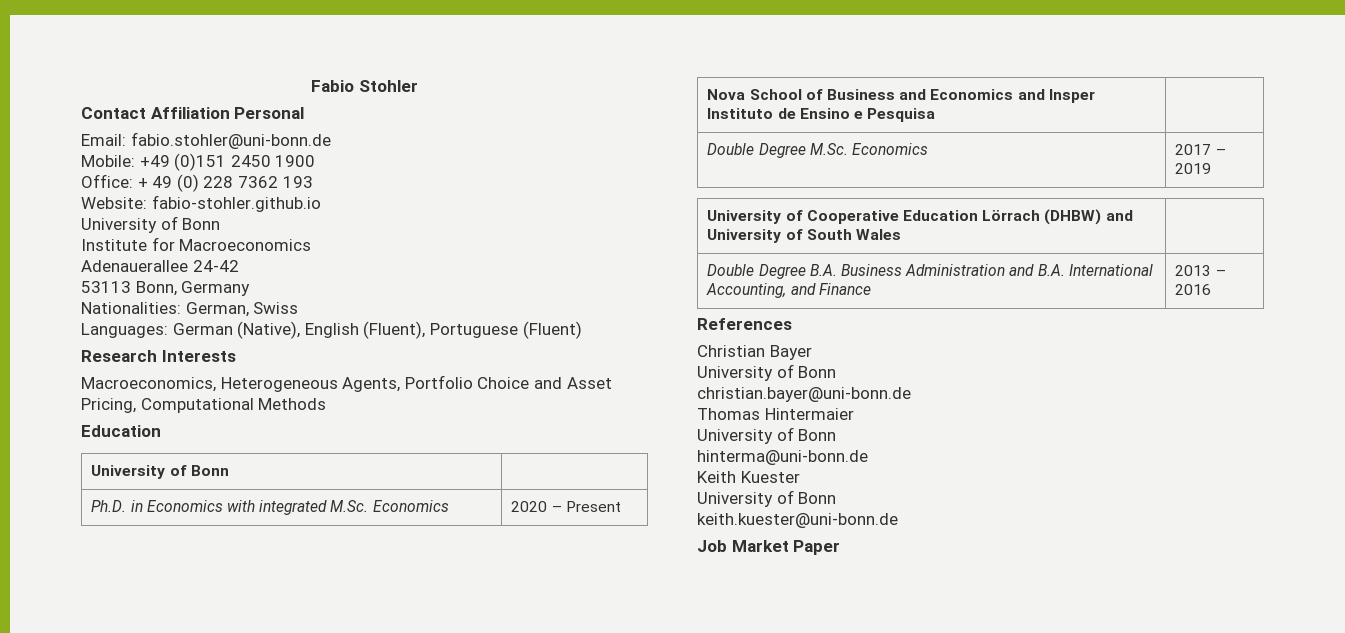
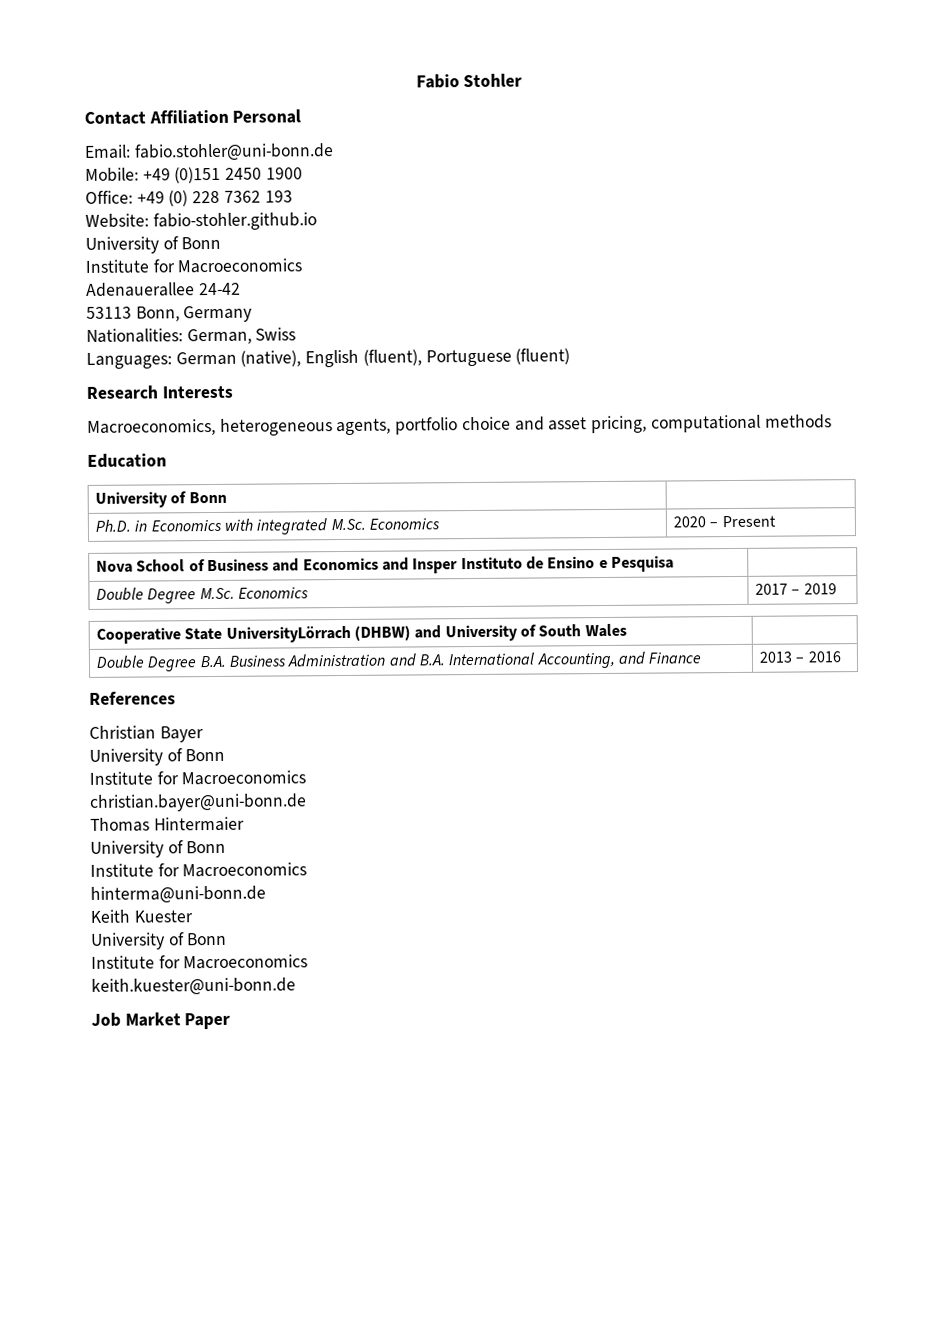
[137,176,173,188] + 49 -> [136,191,165,204] +49
[237,321,582,339] [81,350,236,362] [81,375,612,392] [81,398,327,413] (Native), English (Fluent), Portuguese (Fluent) // Research Interests // Macroeconomics, Heterogeneous Agents, Portfolio Choice and Asset Pricing, Computational Methods -> [240,348,571,368] [86,385,233,400] [87,414,832,436] (native), English (fluent), Portuguese (fluent) // Research Interests // Macroeconomics, heterogeneous agents, portfolio choice and asset pricing, computational methods
[707,210,1041,224] University of Cooperative Education Lörrach -> [96,625,351,644] Cooperative State UniversityLörrach
(837, 372) none -> [89,770,307,786] // Institute for Macroeconomics
(837, 435) none -> [90,862,308,878] // Institute for Macroeconomics
(837, 498) none -> [91,954,309,970] // Institute for Macroeconomics

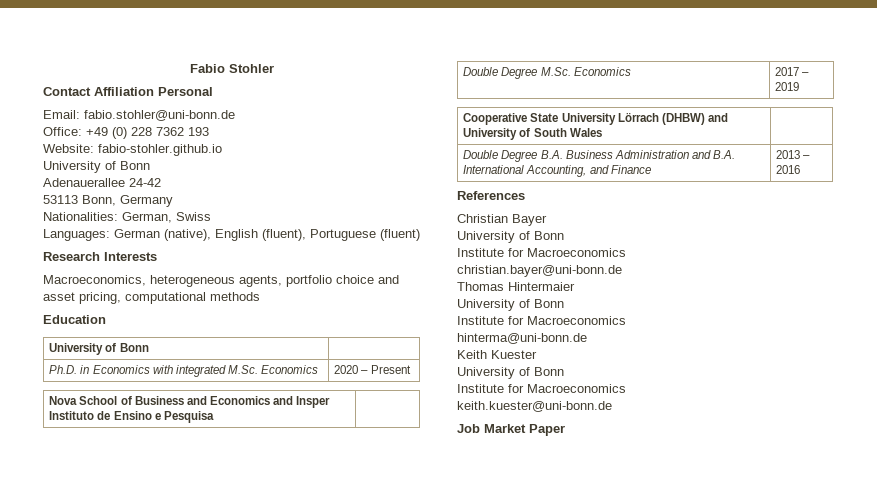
[85,166,303,184] // Mobile: +49 (0)151 2450 1900 -> (235, 115) none
[85,258,303,274] // Institute for Macroeconomics -> (150, 165) none
[225,625,351,643] UniversityLörrach -> [561,112,659,125] University Lörrach

